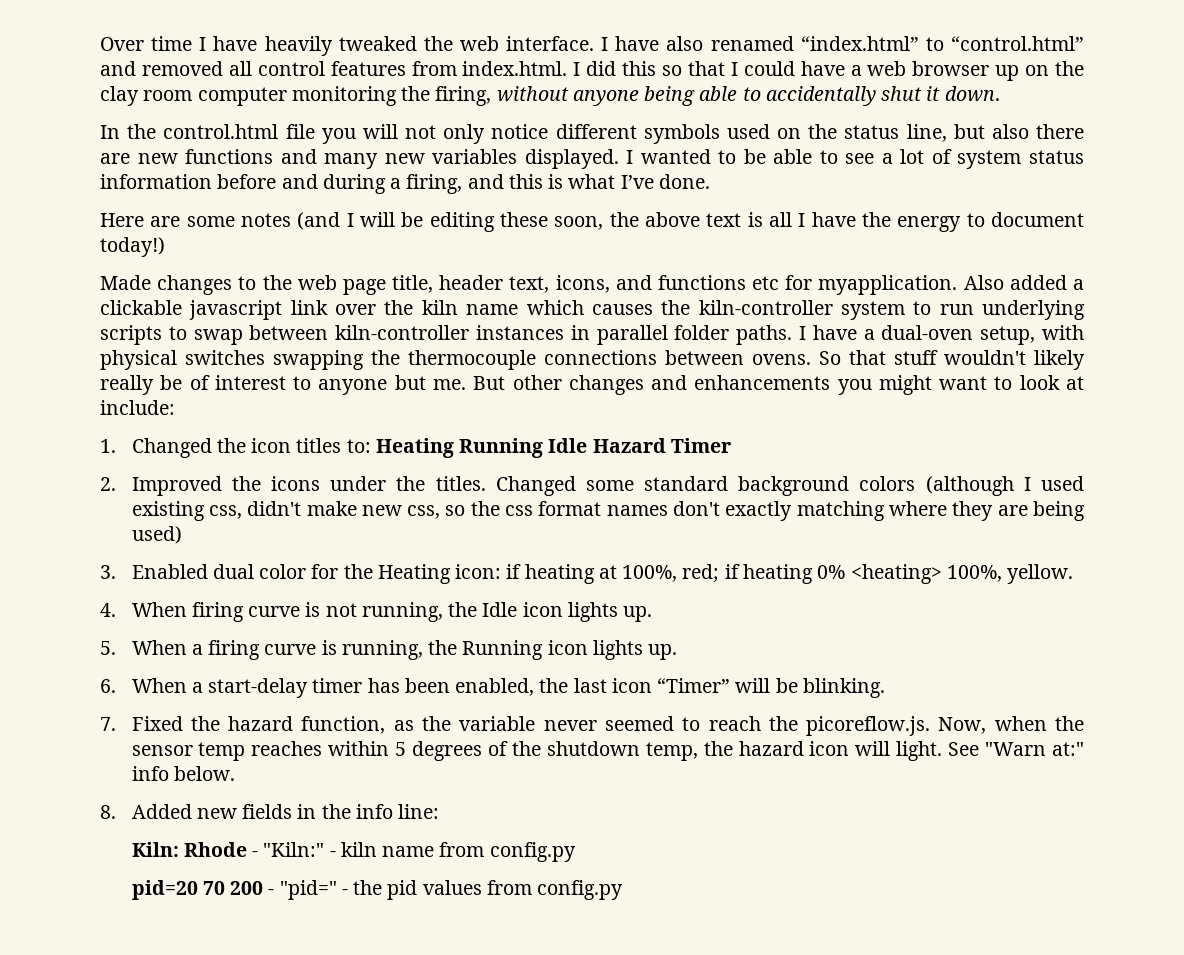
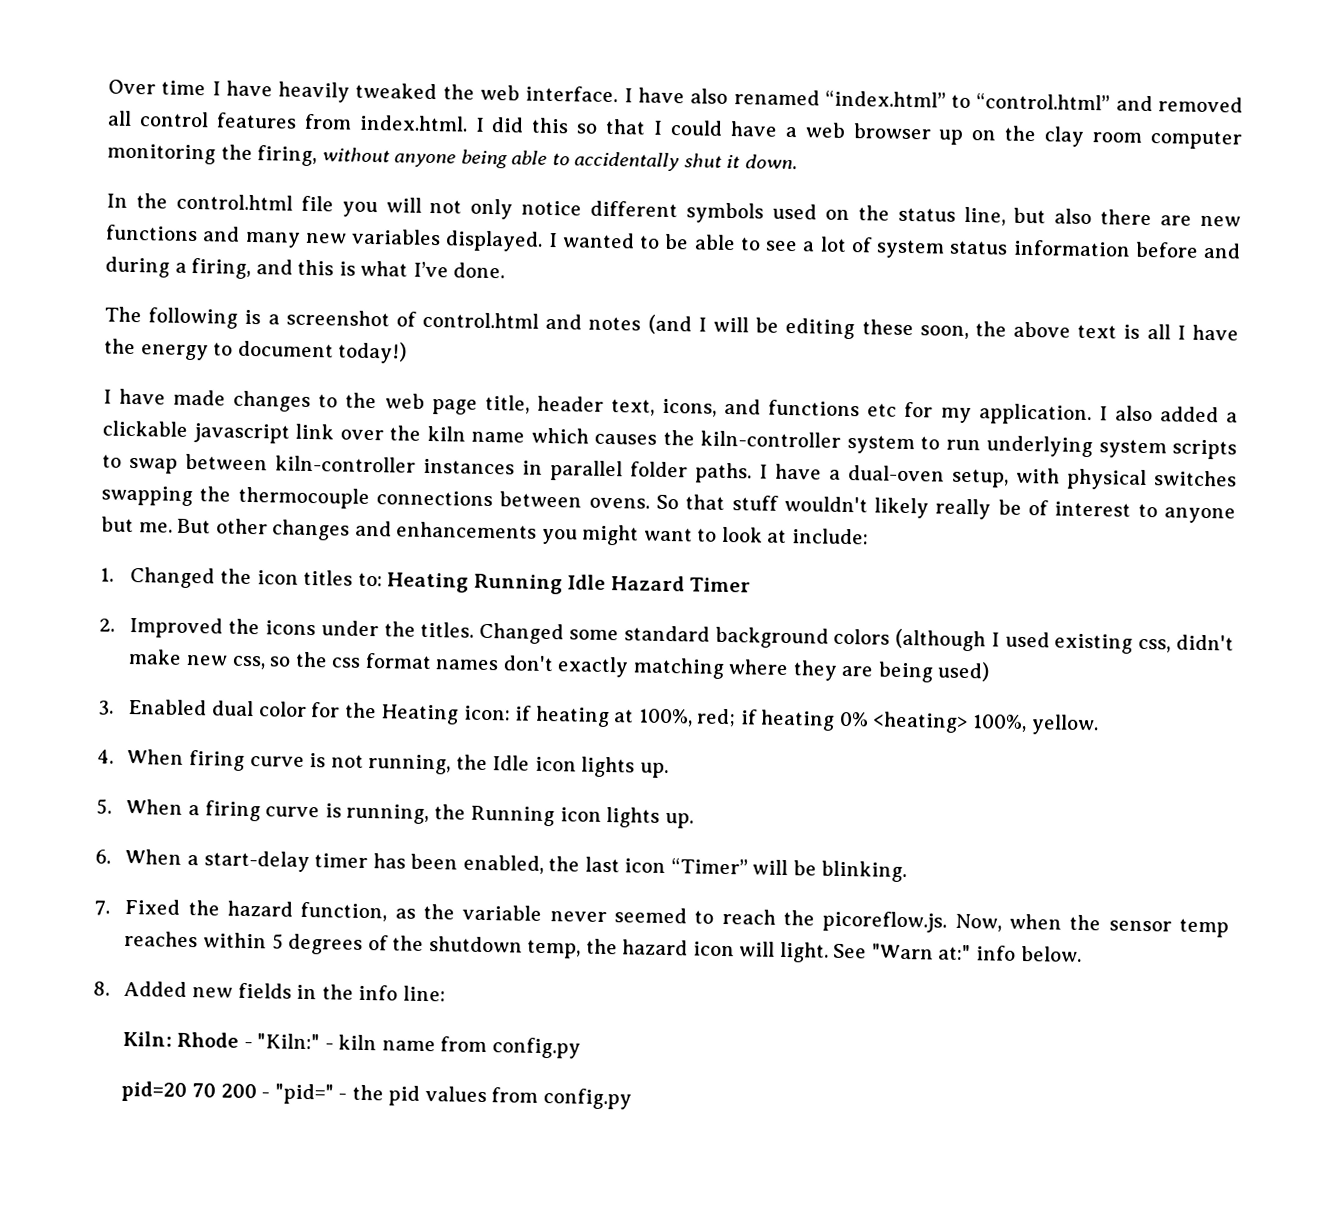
[100,213,235,227] Here are some -> [104,306,583,330] The following is a screenshot of control.html and
[100,275,151,290] Made -> [103,388,227,406] I have made
[818,275,1004,295] myapplication. Also -> [940,403,1153,426] my application. I also
(1085, 310) none -> [1098,439,1167,459] system

